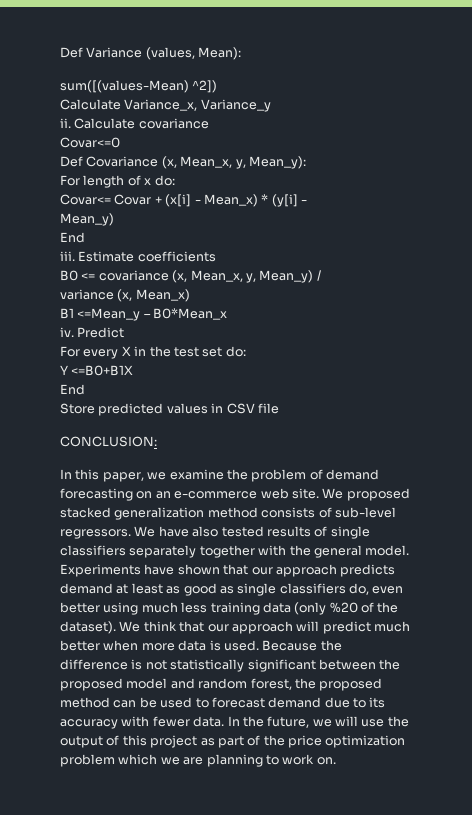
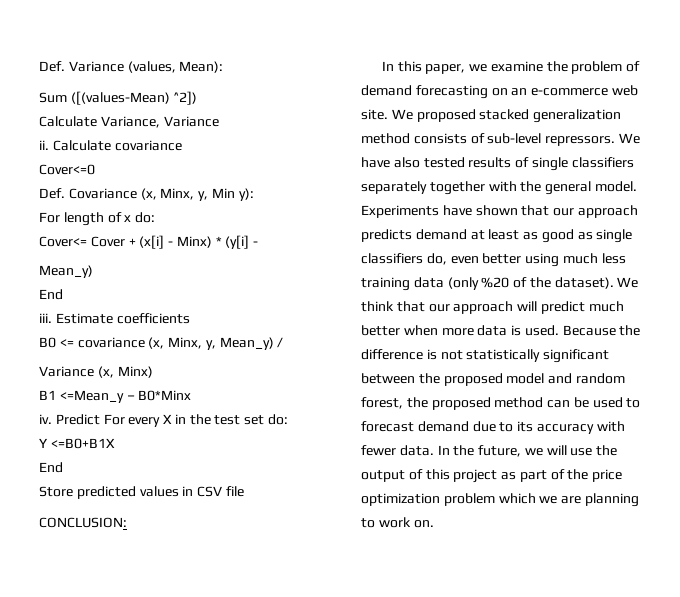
[60,47,83,58] Def -> [39,61,65,72] Def.
[60,80,189,93] sum([(values-Mean) -> [39,91,170,105] Sum ([(values-Mean)
[124,99,271,112] Variance_x, Variance_y -> [100,116,219,128] Variance, Variance
[60,137,120,148] [60,156,306,169] Covar<=0 // Def Covariance (x, Mean_x, y, Mean_y): -> [39,164,95,175] [39,188,254,201] Cover<=0 // Def. Covariance (x, Minx, y, Min y):
[60,194,152,205] Covar<= Covar -> [39,236,125,247] Cover<= Cover
[203,194,258,207] Mean_x) -> [176,236,212,248] Minx)
[190,270,243,282] Mean_x, -> [168,337,203,349] Minx,
[60,289,190,302] variance (x, Mean_x) -> [39,366,153,378] Variance (x, Minx)
[153,308,228,320] B0*Mean_x -> [138,390,192,401] B0*Minx
(125, 332) // -> (100, 419) none
[60,529,131,539] regressors. -> [545,136,616,146] repressors.

